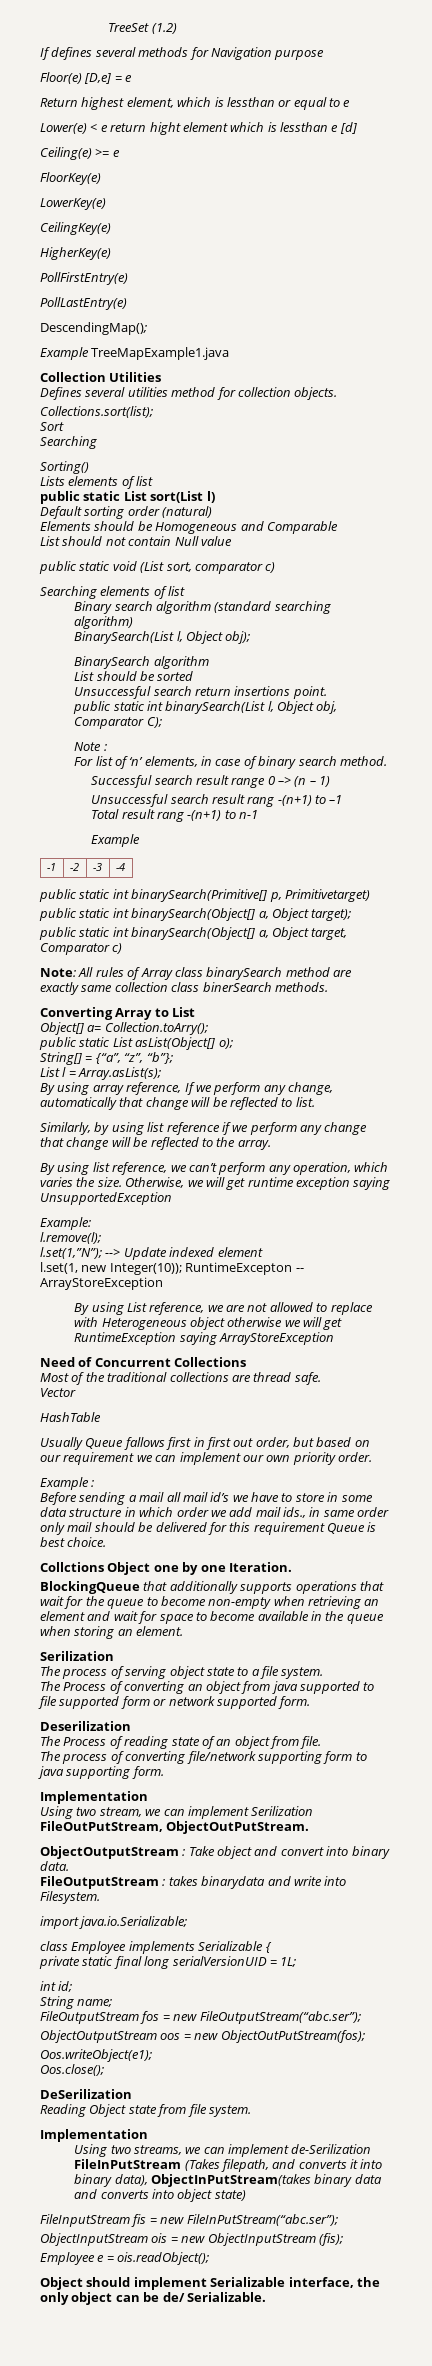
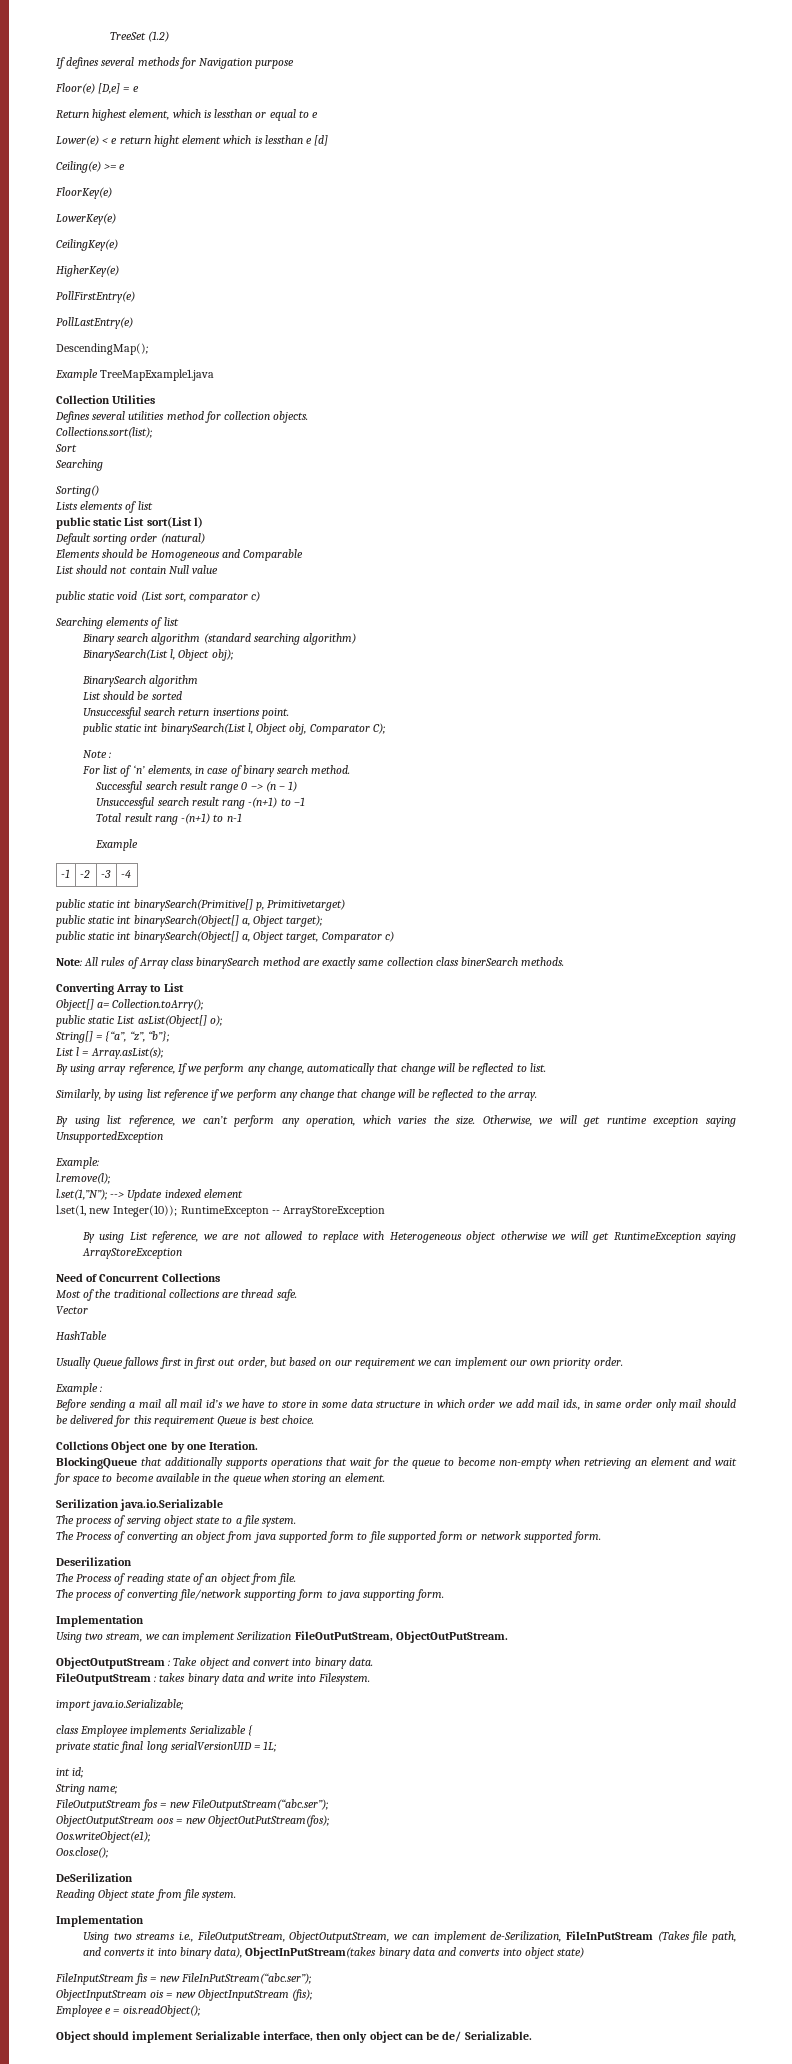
(114, 1656) none -> [120,1499,224,1511] java.io.Serializable
(360, 1687) none -> [328,1531,355,1543] form
[201,1876,266,1889] binarydata -> [187,1673,244,1685] binary data
[133,2144,372,2157] streams, we can implement de-Serilization -> [136,1931,562,1943] streams i.e., FileOutputStream, ObjectOutputStream, we can implement de-Serilization,
[220,2159,269,2172] filepath, -> [691,1931,737,1943] file path,
[356,2277,380,2287] the -> [316,2031,342,2040] then

